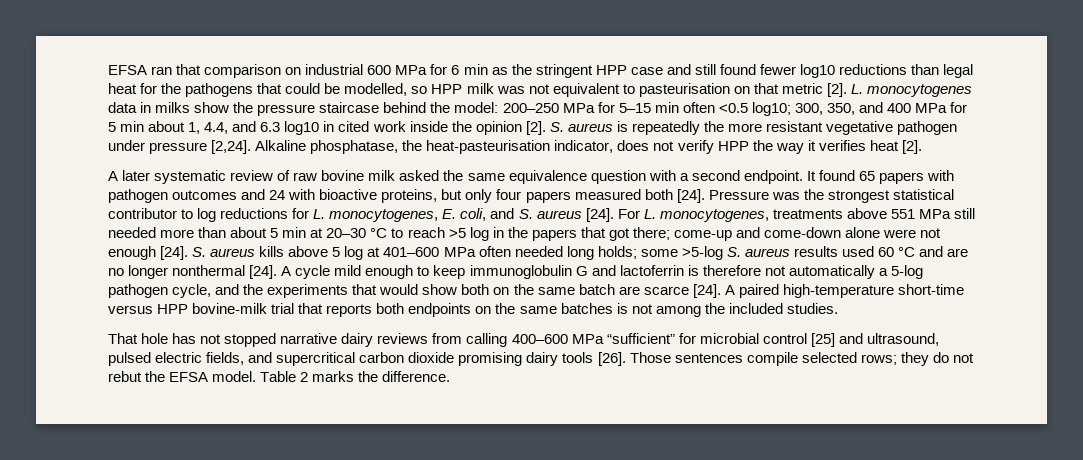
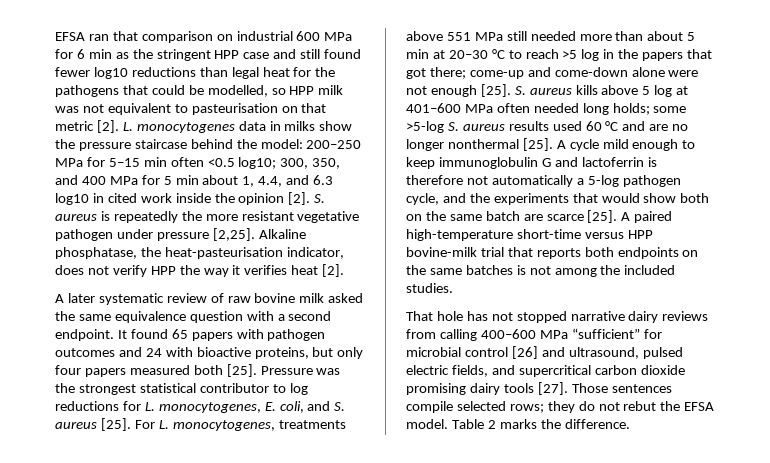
[211,140,252,154] [2,24]. -> [212,228,255,241] [2,25].
[676,189,705,203] [24]. -> [226,364,257,377] [25].
[585,208,614,222] [24]. -> [100,418,131,431] [25].
[160,246,189,260] [24]. -> [480,84,511,97] [25].
[249,265,278,279] [24]. -> [522,138,553,151] [25].
[692,284,721,298] [24]. -> [587,210,618,223] [25].
[810,333,835,347] [25] -> [511,346,538,359] [26]
[597,352,626,366] [26]. -> [537,382,568,395] [27].

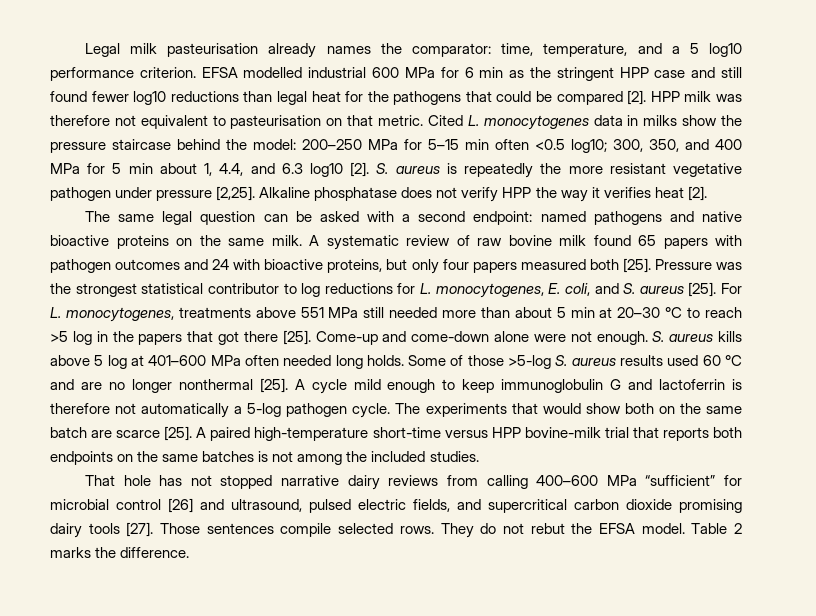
[55,31,233,43] EFSA ran that comparison on -> [84,43,743,58] [50,67,303,81] Legal milk pasteurisation already names the comparator: time, temperature, and a 5 log10 performance criterion. EFSA modelled
[207,85,286,97] modelled, so -> [556,90,647,105] compared [2].
(79, 109) none -> [50,115,110,126] therefore
[55,120,119,133] metric [2]. -> [378,115,463,126] metric. Cited
[92,193,285,205] in cited work inside the opinion -> (344, 170) none
[55,247,344,259] phosphatase, the heat-pasteurisation indicator, -> [314,187,398,201] phosphatase
[55,293,95,303] A later -> [84,211,743,225] [50,235,319,249] The same legal question can be asked with a second endpoint: named pathogens and native bioactive proteins on the same milk. A
[328,293,364,303] [55,311,332,323] [55,329,127,341] asked the same equivalence question with a second endpoint. It -> (586, 240) none
[429,67,524,79] there; come-up -> [243,330,378,345] there [25]. Come-up
[430,84,511,97] enough [25]. -> [596,331,648,345] enough.
[612,103,687,115] holds; some -> [366,355,504,366] holds. Some of those
[406,193,490,205] cycle, and the -> [352,403,421,418] cycle. The
[509,401,575,413] rows; they -> [399,523,474,538] rows. They

